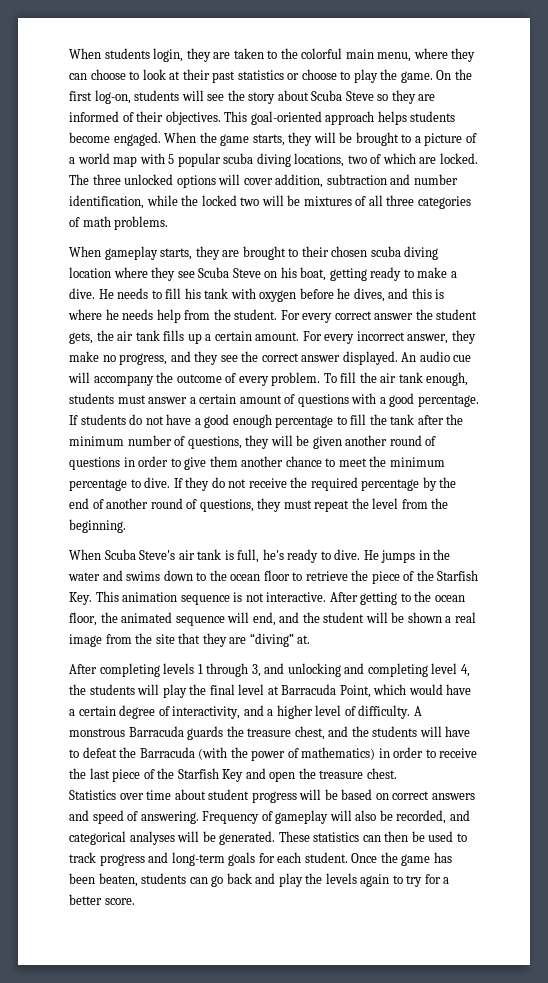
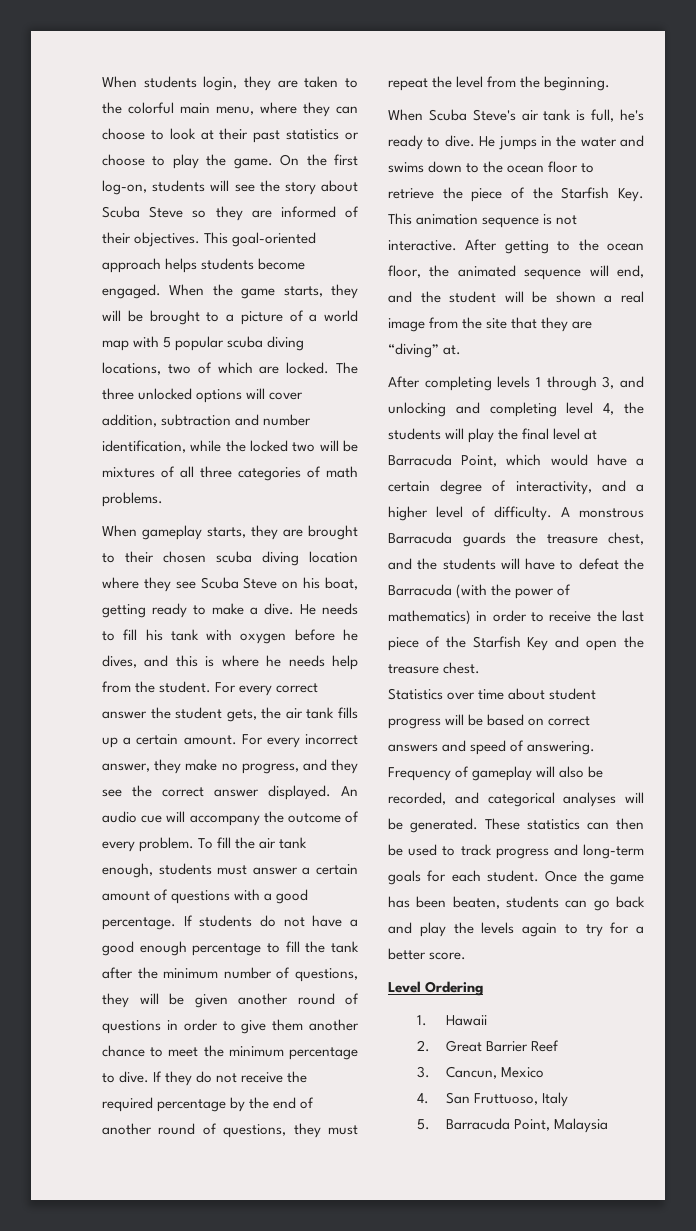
(135, 901) none -> [388,981,484,996] [416,1015,487,1026] [416,1040,559,1052] [416,1066,544,1079] [416,1092,568,1107] [416,1118,608,1133] // Level Ordering // 1. Hawaii // 2. Great Barrier Reef // 3. Cancun, Mexico // 4. San Fruttuoso, Italy // 5. Barracuda Point, Malaysia

